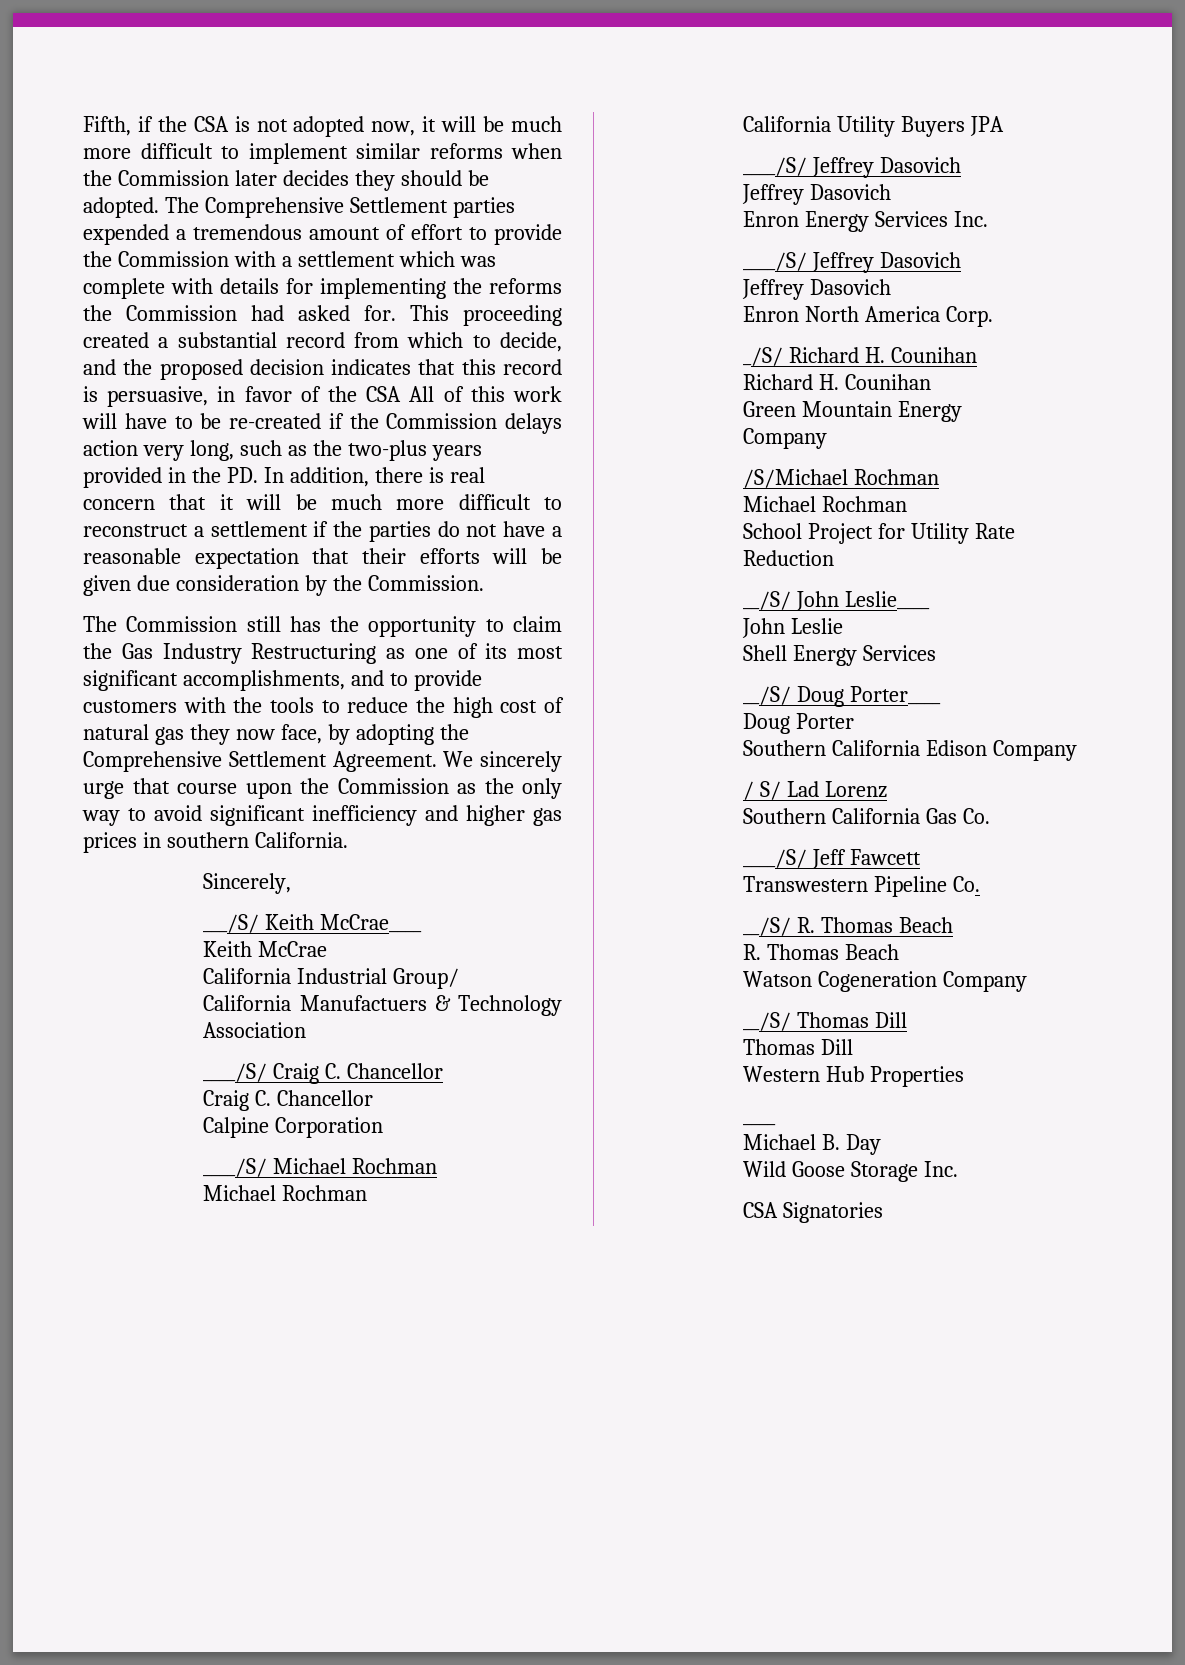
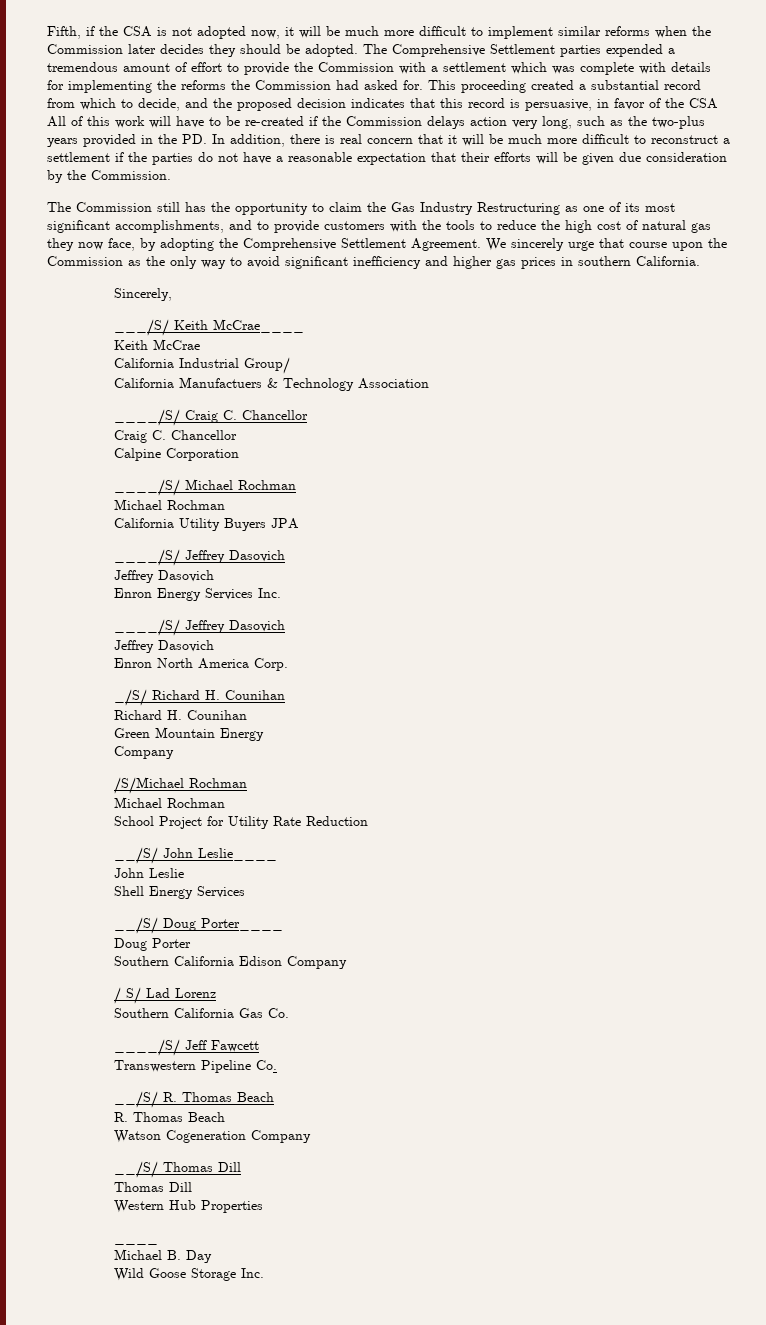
[743,1202,884,1223] // CSA Signatories -> (264, 1273) none

